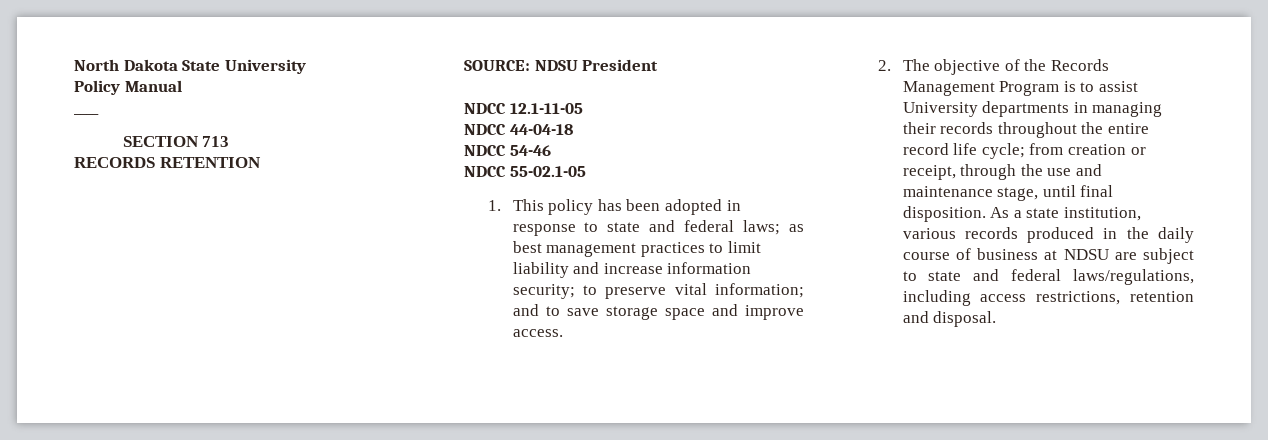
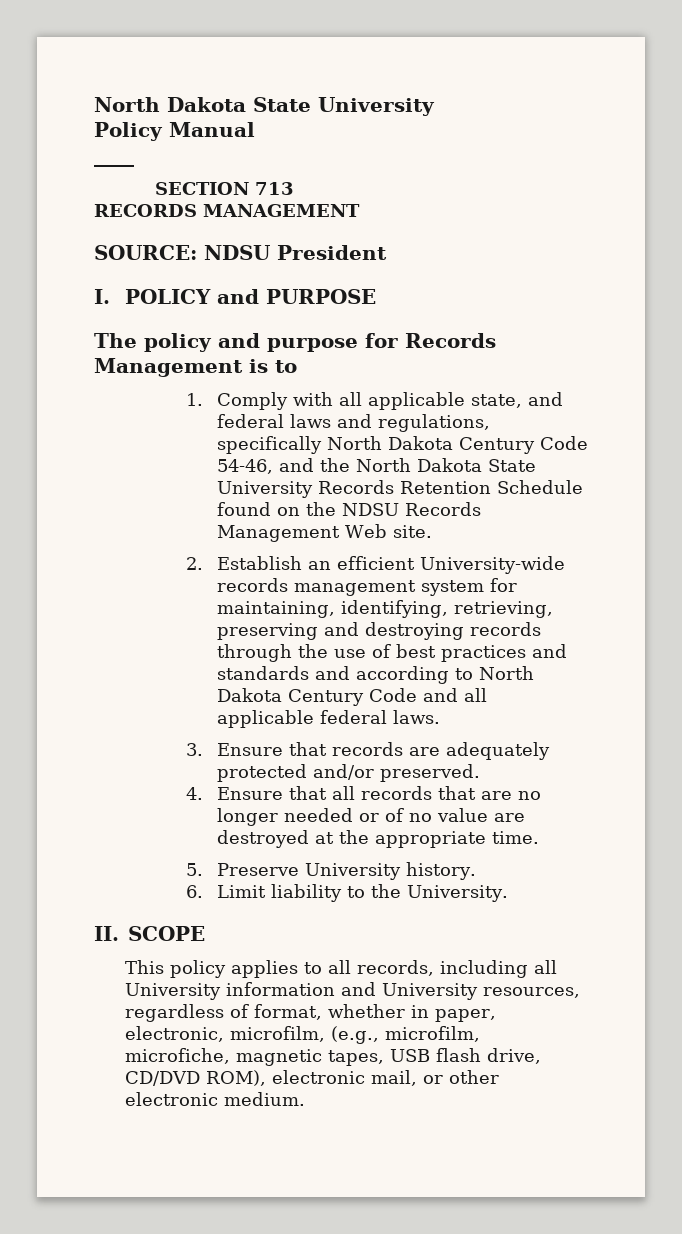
[159,157,261,168] RETENTION -> [203,204,360,217] MANAGEMENT
[464,103,583,114] [464,124,573,135] [464,145,551,156] [464,166,586,177] [488,199,741,215] [512,220,804,236] [512,241,761,257] [512,262,752,278] [512,283,804,299] [512,304,804,320] [512,329,563,337] [878,59,1109,75] [902,81,1138,96] [902,101,1163,117] [902,122,1149,138] [902,143,1146,159] [902,164,1102,180] [902,185,1114,201] [902,206,1141,222] [902,227,1194,243] [902,248,1194,264] [902,269,1194,285] [902,290,1194,306] [902,311,997,327] NDCC 12.1-11-05 // NDCC 44-04-18 // NDCC 54-46 // NDCC 55-02.1-05 // 1. This policy has been adopted in response to state and federal laws; as best management practices to limit liability and increase information security; to preserve vital information; and to save storage space and improve access. // 2. The objective of the Records Management Program is to assist University departments in managing their records throughout the entire record life cycle; from creation or receipt, through the use and maintenance stage, until final disposition. As a state institution, various records produced in the daily course of business at NDSU are subject to state and federal laws/regulations, including access restrictions, retention and disposal. -> [94,289,376,304] [94,333,496,352] [94,358,297,377] [185,392,563,410] [216,414,490,432] [216,436,588,454] [216,458,536,474] [216,480,583,498] [216,502,481,516] [216,524,432,542] [185,556,565,574] [216,578,517,596] [216,600,553,618] [216,622,541,640] [216,644,567,662] [216,666,534,684] [216,688,487,706] [216,710,440,728] [185,742,550,760] [216,764,480,782] [185,786,541,800] [216,808,525,826] [216,830,539,848] [185,862,476,880] [185,884,508,902] [94,926,205,941] [124,960,557,978] [124,982,580,1000] [124,1004,496,1022] [124,1026,480,1044] [124,1048,541,1066] [124,1070,499,1086] [124,1092,305,1106] I. POLICY and PURPOSE // The policy and purpose for Records Management is to // 1. Comply with all applicable state, and federal laws and regulations, specifically North Dakota Century Code 54-46, and the North Dakota State University Records Retention Schedule found on the NDSU Records Management Web site. // 2. Establish an efficient University-wide records management system for maintaining, identifying, retrieving, preserving and destroying records through the use of best practices and standards and according to North Dakota Century Code and all applicable federal laws. // 3. Ensure that records are adequately protected and/or preserved. // 4. Ensure that all records that are no longer needed or of no value are destroyed at the appropriate time. // 5. Preserve University history. // 6. Limit liability to the University. // II. SCOPE // This policy applies to all records, including all University information and University resources, regardless of format, whether in paper, electronic, microfilm, (e.g., microfilm, microfiche, magnetic tapes, USB flash drive, CD/DVD ROM), electronic mail, or other electronic medium.

